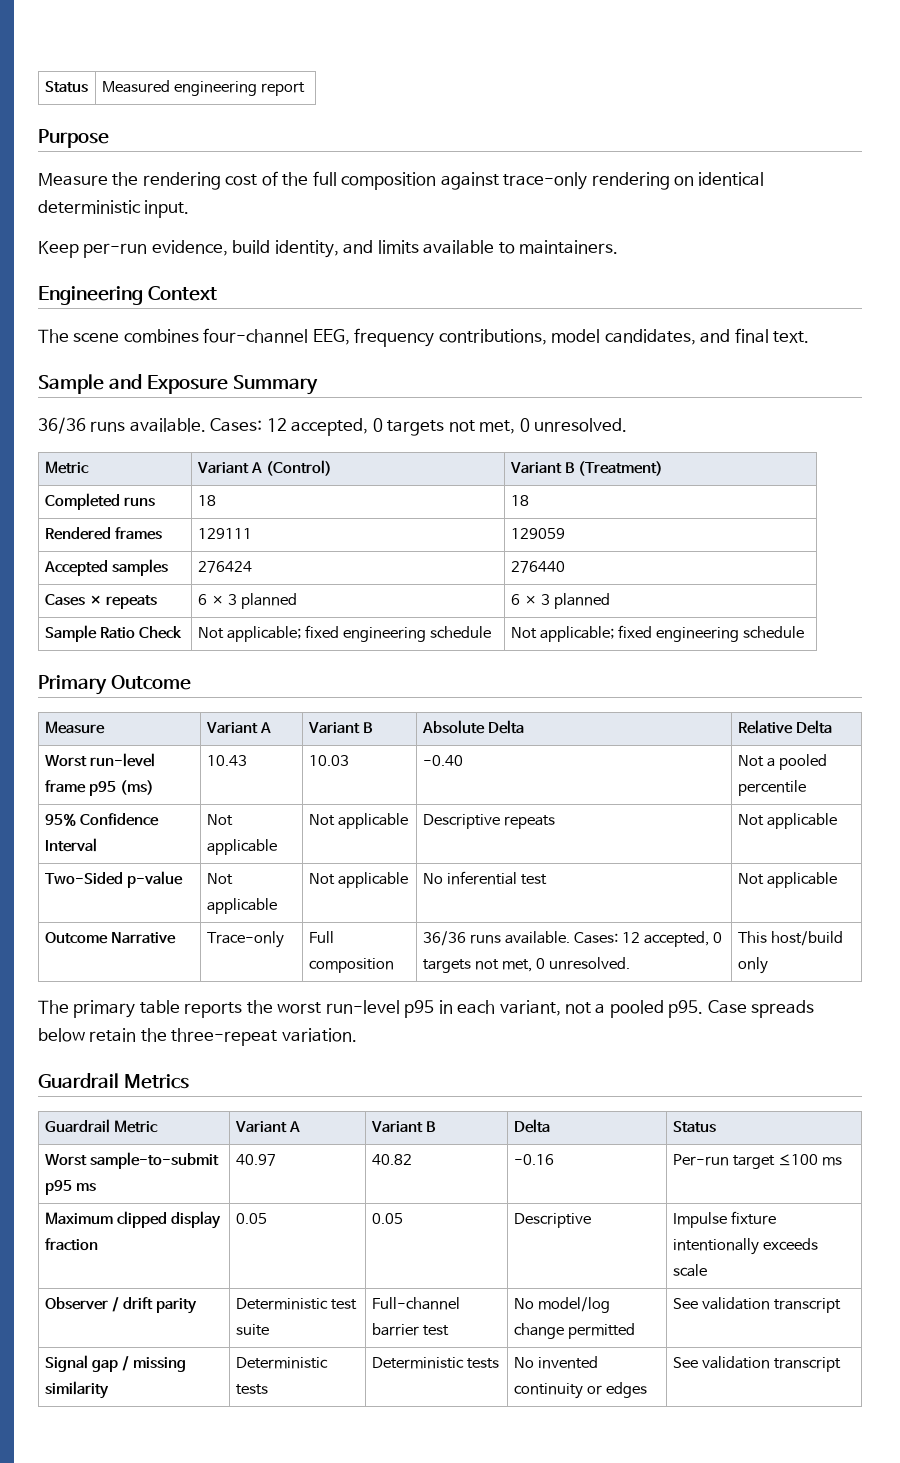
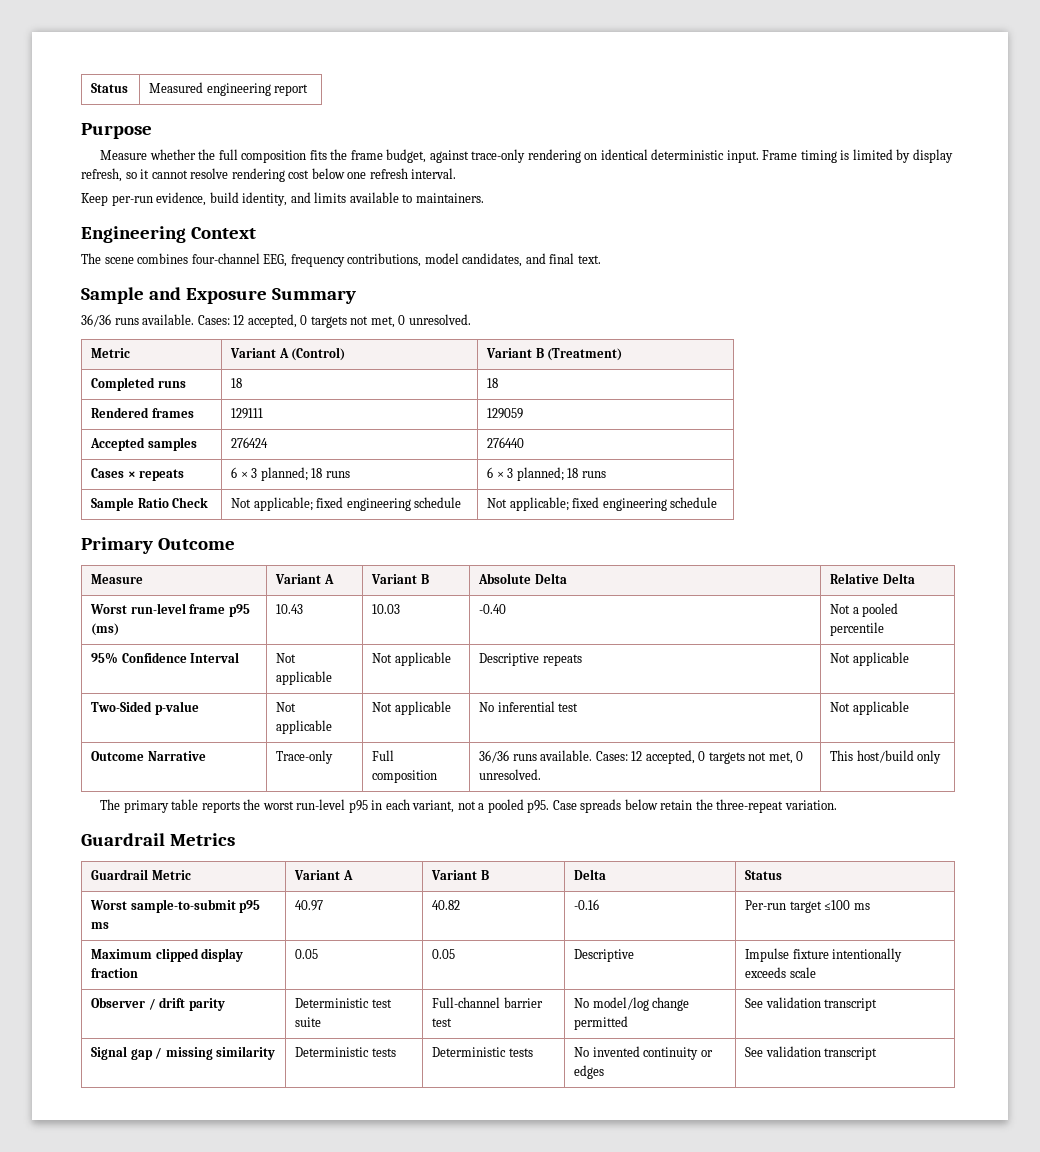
[112,171,437,190] the rendering cost of the full composition -> [149,149,427,163] whether the full composition fits the frame budget,
(190, 209) none -> [762,149,953,163] [81,168,457,182] Frame timing is limited by display refresh, so it cannot resolve rendering cost below one refresh interval.
[241,593,298,609] [510,593,611,609] planned | 6 × 3 planned -> [260,467,350,481] [487,467,606,481] planned; 18 runs | 6 × 3 planned; 18 runs

